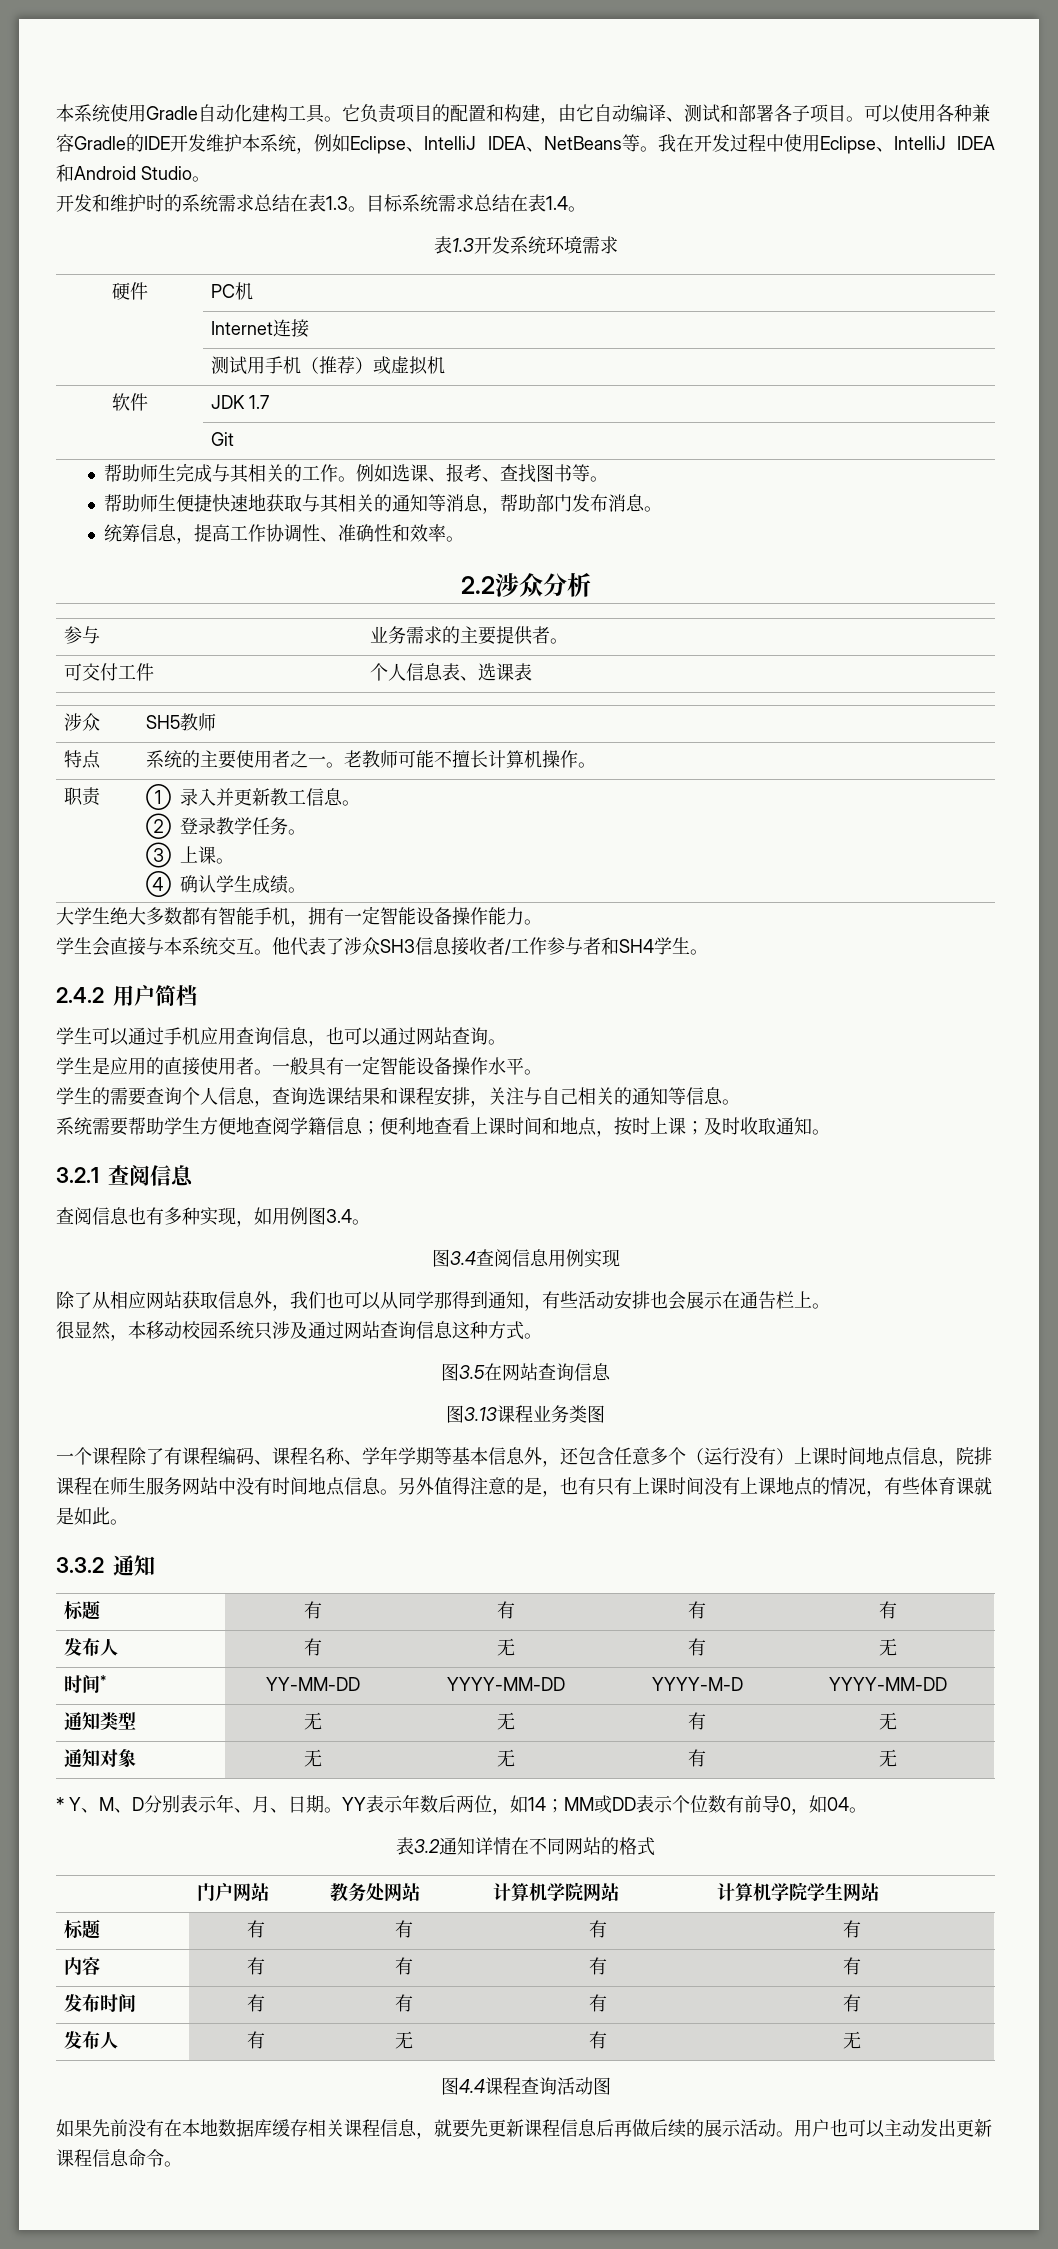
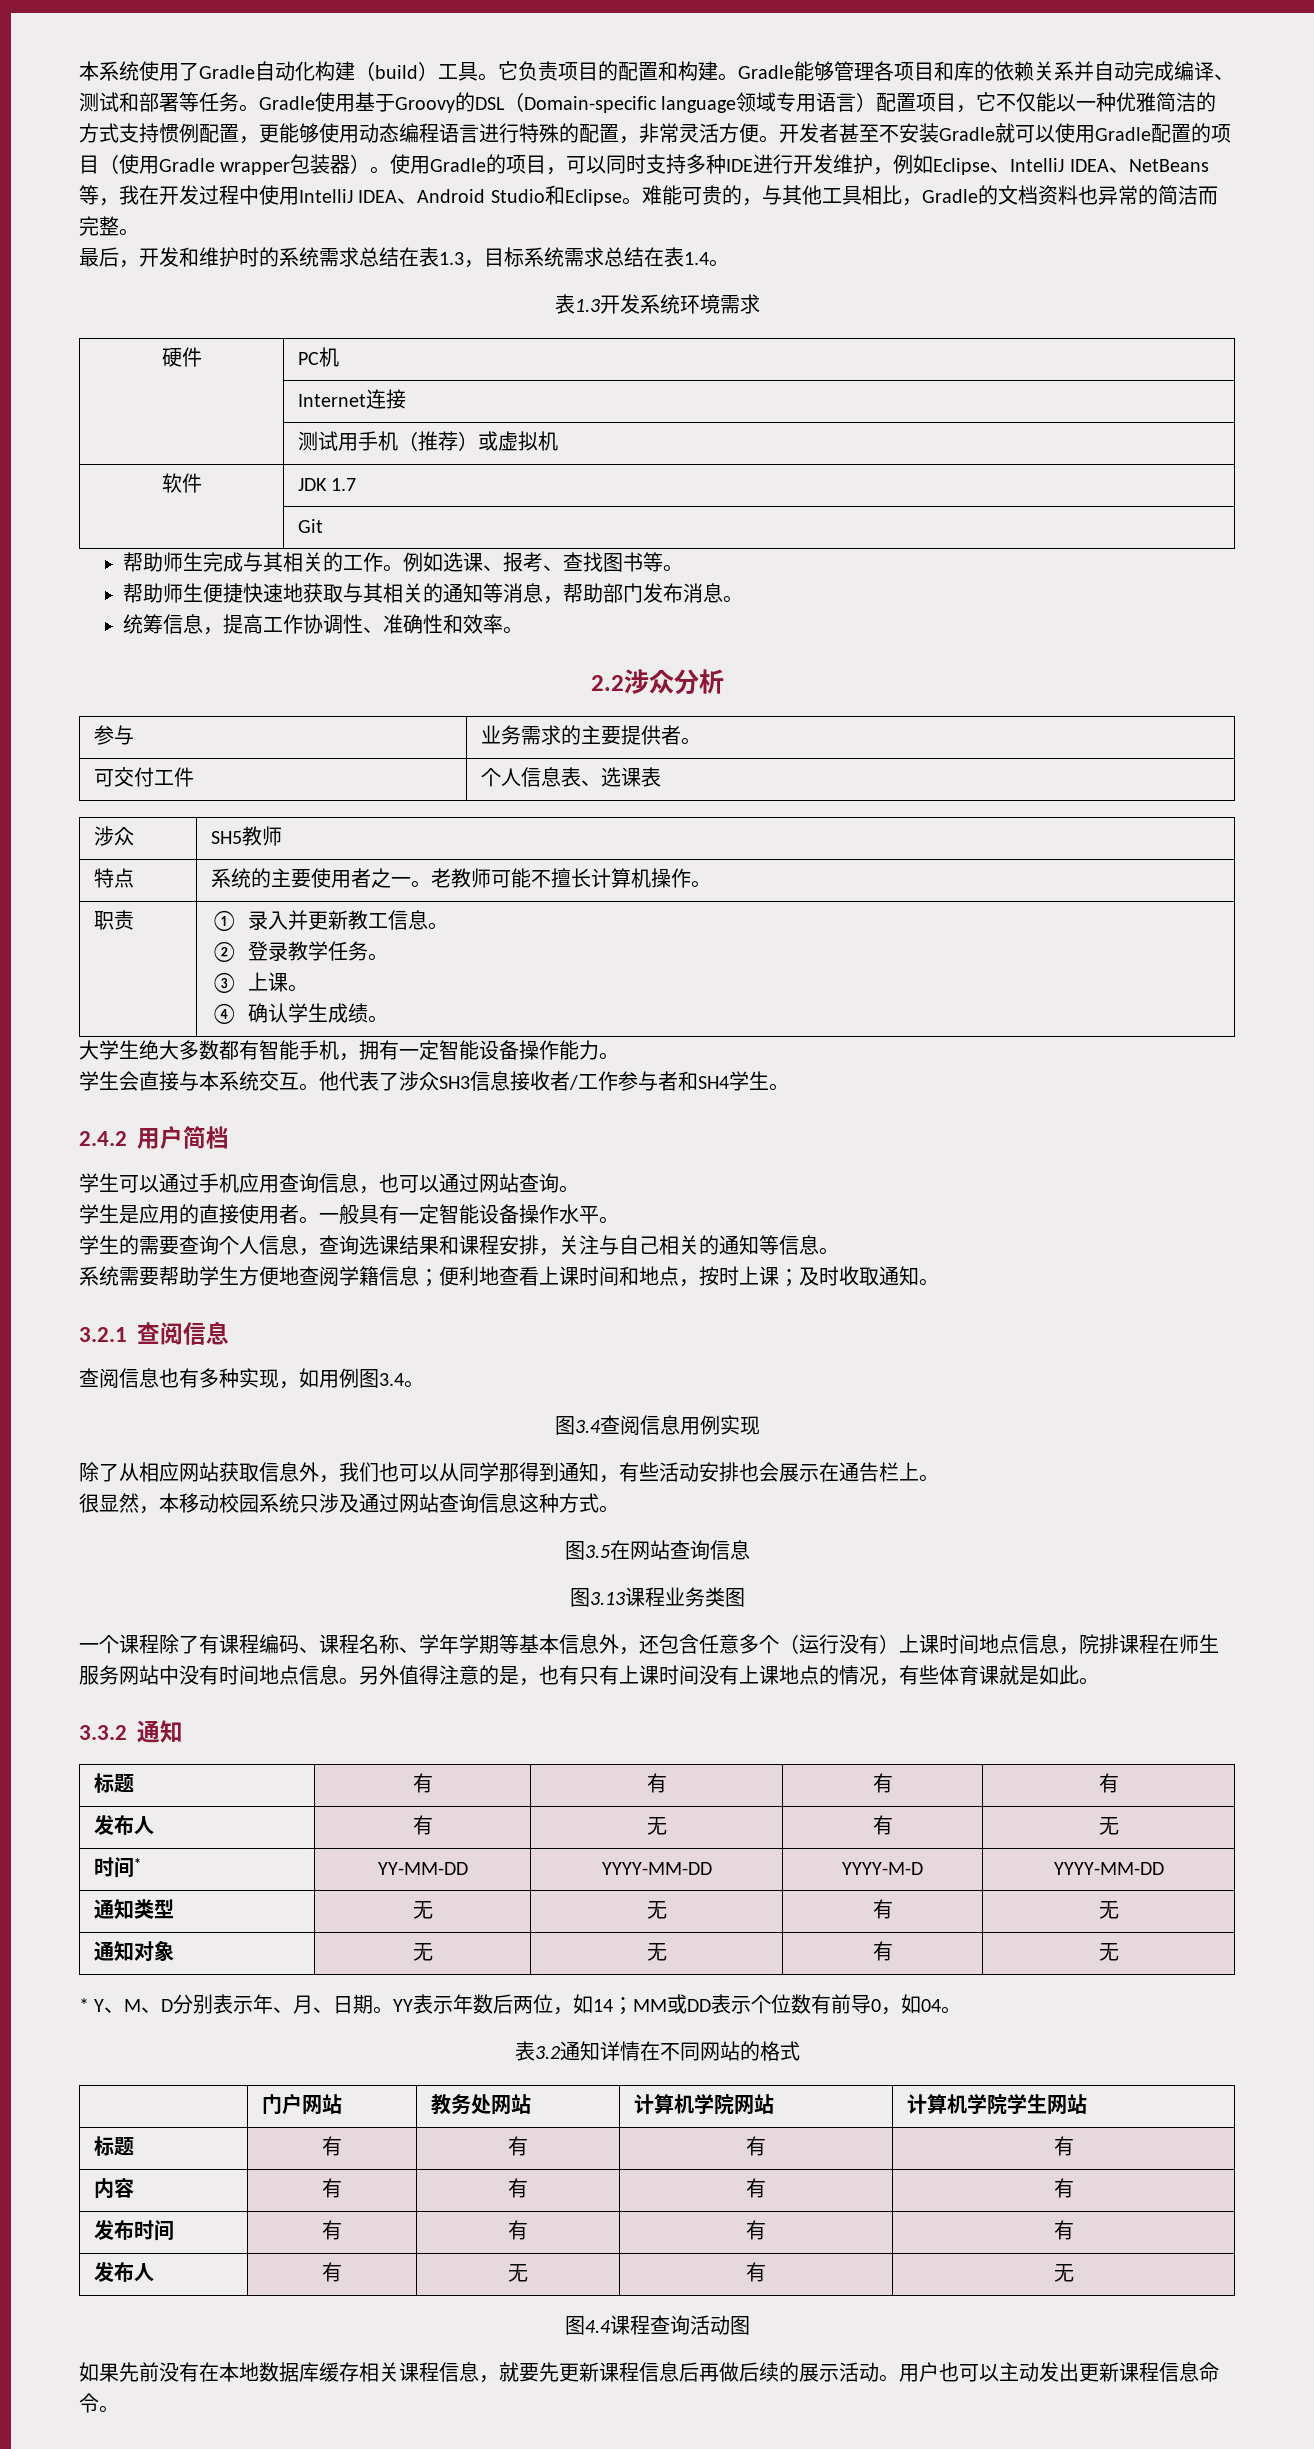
(146, 113) none -> [179,62,199,81] 了
[252,104,288,122] 建构 -> [315,61,438,81] 构建（build）
[540,104,990,124] [56,134,170,152] ，由它自动编译、测试和部署各子项目。可以使用各种兼容Gradle的IDE -> [718,61,1234,81] [79,92,1217,113] [79,123,1231,144] [79,154,794,175] 。Gradle能够管理各项目和库的依赖关系并自动完成编译、测试和部署等任务。Gradle使用基于Groovy的DSL（Domain-specific language领域专用语言）配置项目，它不仅能以一种优雅简洁的方式支持惯例配置，更能够使用动态编程语言进行特殊的配置，非常灵活方便。开发者甚至不安装Gradle就可以使用Gradle配置的项目（使用Gradle wrapper包装器）。使用Gradle的项目，可以同时支持多种IDE进行
[242,134,296,152] 本系统 -> (874, 164) none
[639,146,658,152] 。 -> [99,198,119,206] ，
[819,136,995,154] [56,164,74,182] Eclipse、IntelliJ IDEA和 -> [299,189,418,204] IntelliJ IDEA、
[192,176,210,182] 。 // -> [544,185,1218,206] [79,216,139,236] [79,247,139,268] 和Eclipse。难能可贵的，与其他工具相比，Gradle的文档资料也异常的简洁而完整。 // 最后，
[348,206,366,212] 。 -> [464,260,484,268] ，

